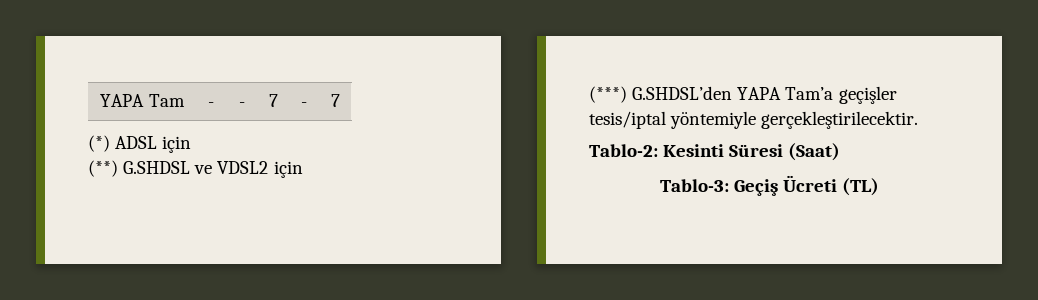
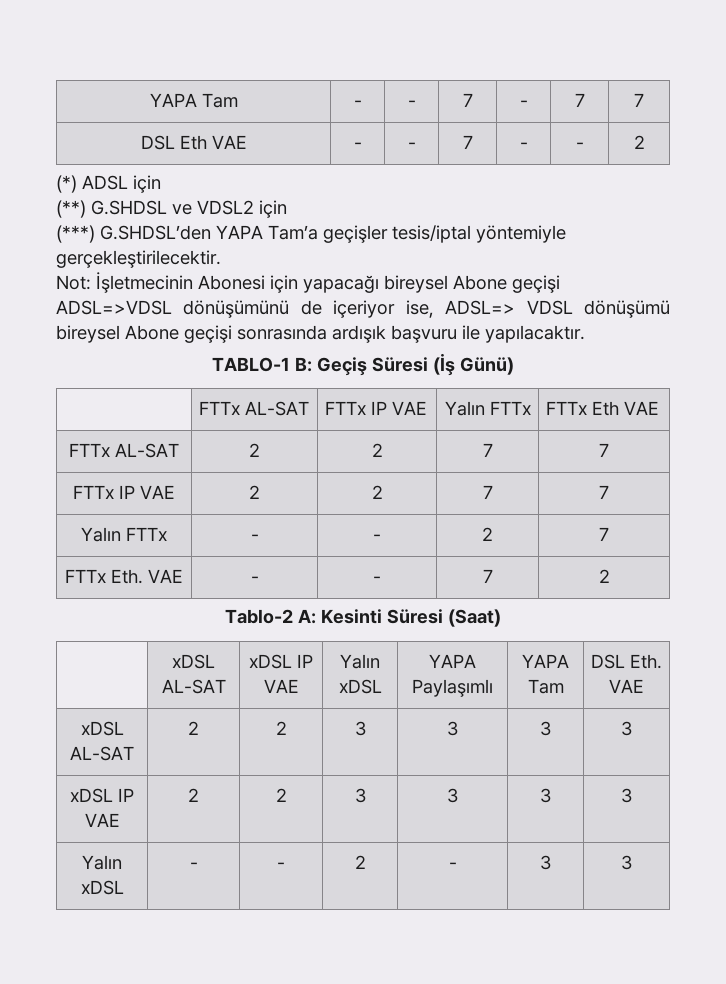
(340, 100) none -> [634,93,644,107] [140,135,247,150] [353,142,362,149] [407,142,416,149] [462,135,473,149] [519,142,528,149] [575,142,584,149] [633,135,645,149] | 7 // DSL Eth VAE | - | - | 7 | - | - | 2
[589,143,841,161] [659,175,880,196] Tablo-2: Kesinti Süresi (Saat) // Tablo-3: Geçiş Ücreti (TL) -> [56,272,560,293] [56,300,671,318] [56,325,585,343] [212,353,514,376] [198,401,309,416] [324,401,427,415] [444,401,531,416] [545,401,659,416] [69,443,179,458] [249,443,260,457] [371,443,383,457] [482,443,493,457] [599,443,609,457] [73,485,175,499] [249,485,260,499] [371,485,383,499] [482,485,493,499] [599,485,609,499] [81,527,167,542] [250,534,259,541] [373,534,381,541] [482,527,493,541] [599,527,609,541] [65,569,183,584] [250,576,259,583] [373,576,381,583] [482,569,493,583] [598,569,610,583] [225,609,501,627] [172,654,215,669] [161,679,226,694] [249,654,313,669] [263,679,299,693] [340,654,380,669] [338,679,382,694] [429,654,476,668] [412,679,493,697] [522,654,569,668] [527,679,564,694] [591,654,662,669] [609,679,644,693] [80,721,124,736] [70,746,134,761] [188,721,199,735] [275,721,287,735] [354,721,366,736] [447,721,458,736] [540,721,551,736] [621,721,632,736] [70,788,134,803] [84,813,120,827] [188,788,199,802] [275,788,287,802] [354,788,366,803] [447,788,458,803] [540,788,551,803] [621,788,632,803] [82,855,122,870] [80,880,124,895] [189,862,198,869] [277,862,285,869] [354,855,366,869] [448,862,457,869] [540,855,551,870] [621,855,632,870] Not: İşletmecinin Abonesi için yapacağı bireysel Abone geçişi ADSL=>VDSL dönüşümünü de içeriyor ise, ADSL=> VDSL dönüşümü bireysel Abone geçişi sonrasında ardışık başvuru ile yapılacaktır. // TABLO-1 B: Geçiş Süresi (İş Günü) // | FTTx AL-SAT | FTTx IP VAE | Yalın FTTx | FTTx Eth VAE // FTTx AL-SAT | 2 | 2 | 7 | 7 // FTTx IP VAE | 2 | 2 | 7 | 7 // Yalın FTTx | - | - | 2 | 7 // FTTx Eth. VAE | - | - | 7 | 2 // Tablo-2 A: Kesinti Süresi (Saat) // | xDSL AL-SAT | xDSL IP VAE | Yalın xDSL | YAPA Paylaşımlı | YAPA Tam | DSL Eth. VAE // xDSL AL-SAT | 2 | 2 | 3 | 3 | 3 | 3 // xDSL IP VAE | 2 | 2 | 3 | 3 | 3 | 3 // Yalın xDSL | - | - | 2 | - | 3 | 3

